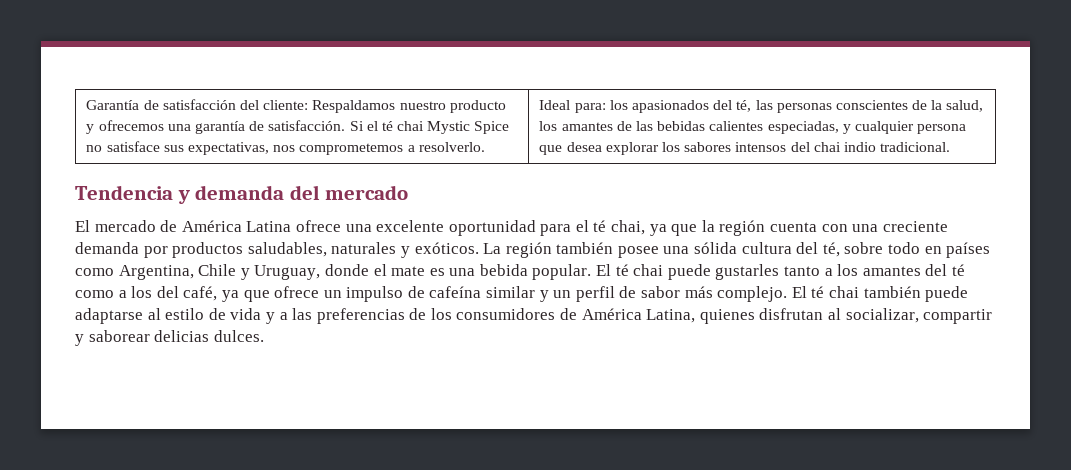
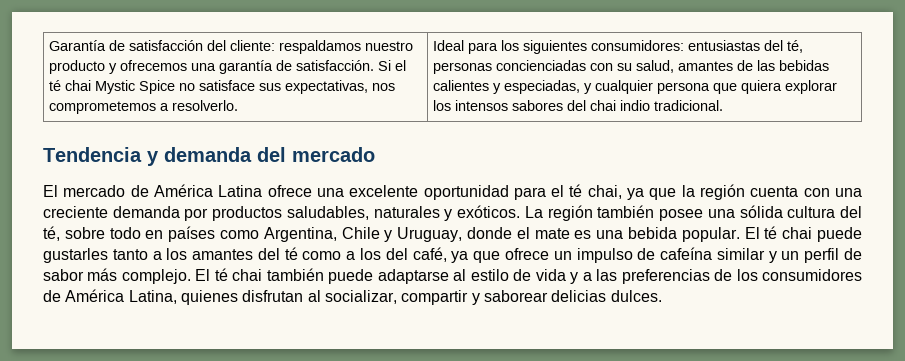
[312,100,396,113] Respaldamos -> [279,40,362,54] respaldamos
[574,100,984,113] [539,121,558,131] para: los apasionados del té, las personas conscientes de la salud, los -> [468,40,804,54] [433,60,675,74] para los siguientes consumidores: entusiastas del té, personas concienciadas con su salud,
(764, 126) none -> [493,83,502,94] y
[566,142,602,152] desea -> [741,80,783,94] quiera
[684,142,787,152] sabores intensos -> [455,100,564,111] intensos sabores

